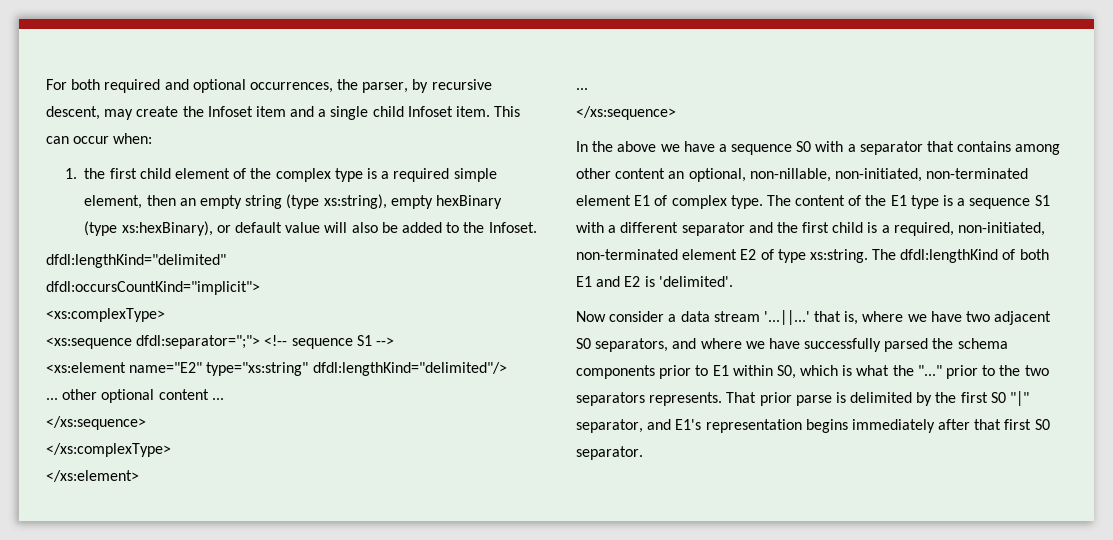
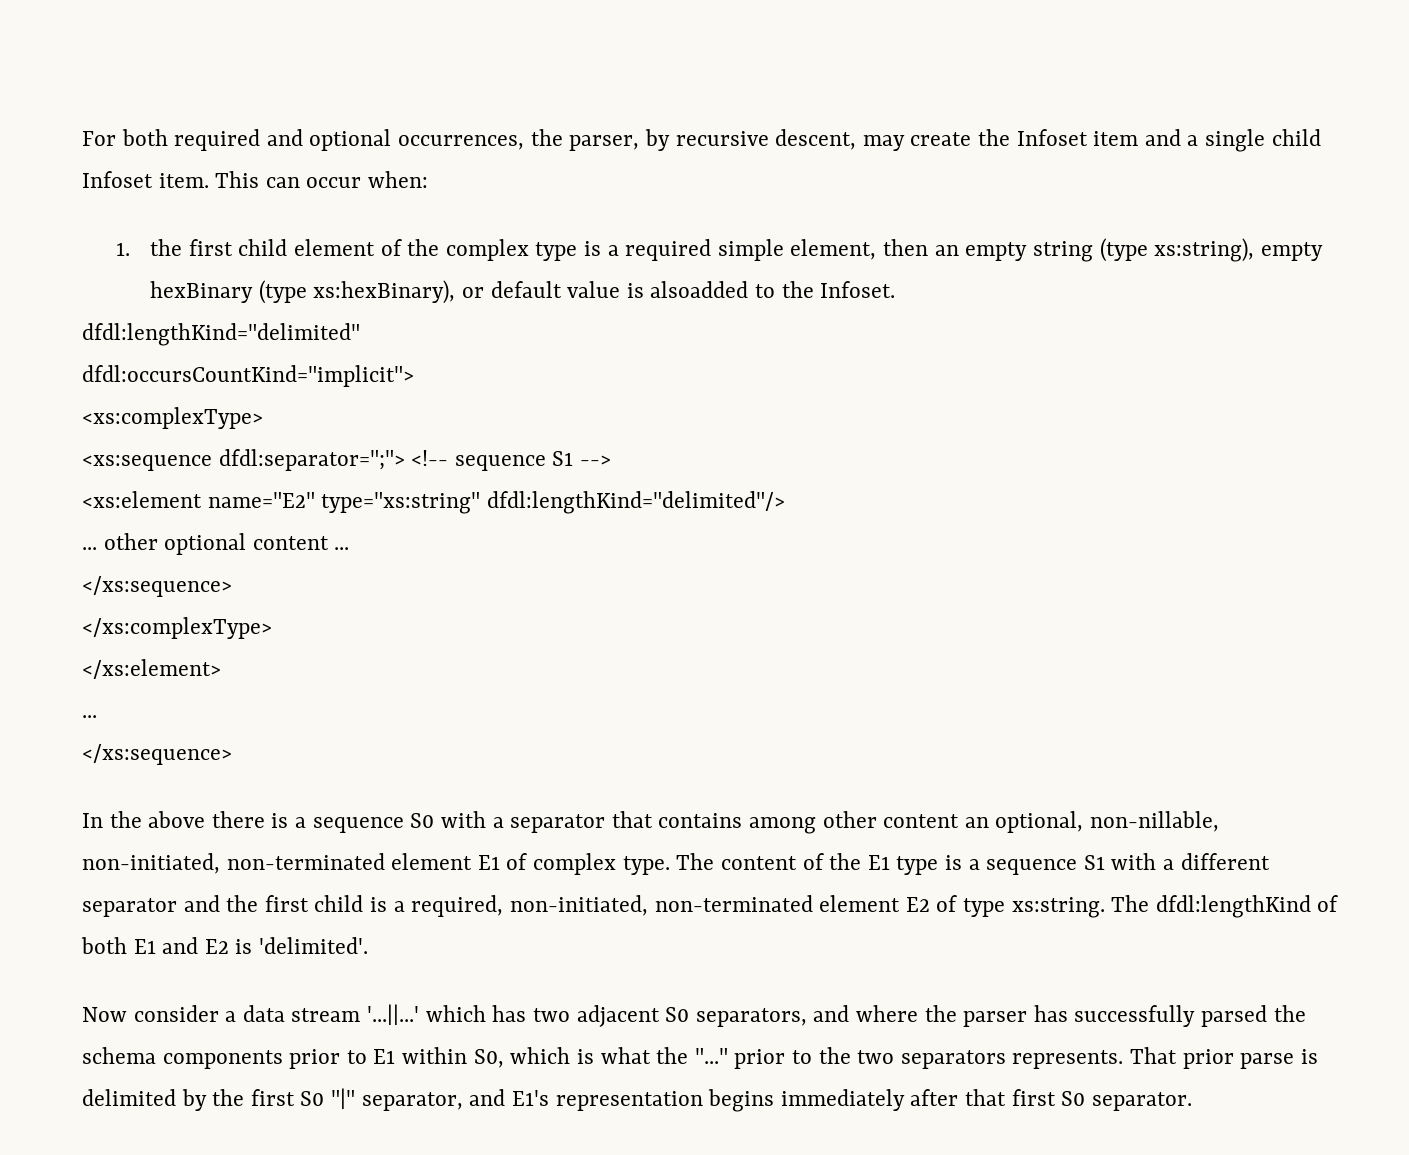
[324,222,442,233] will also be added -> [626,281,749,298] is alsoadded
[660,141,715,152] we have -> [211,811,289,828] there is
[814,311,962,325] that is, where we have -> [425,1005,527,1022] which has
[745,338,800,349] we have -> [924,1005,1068,1027] the parser has

